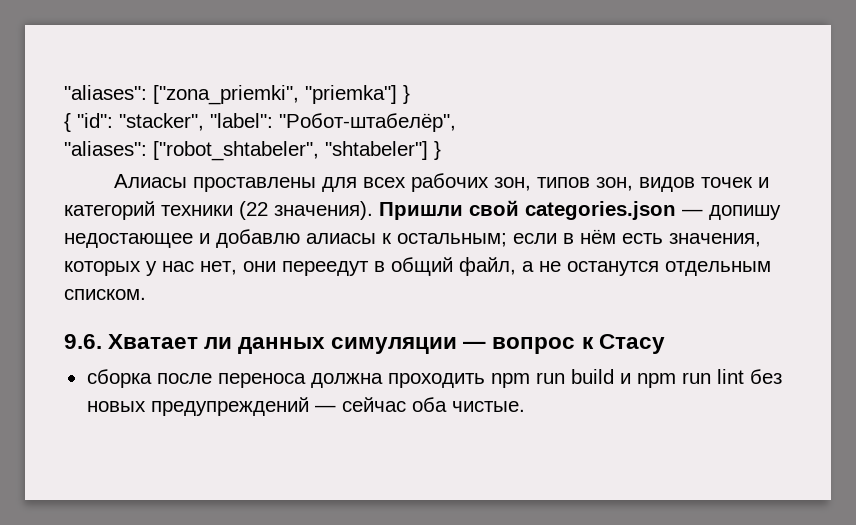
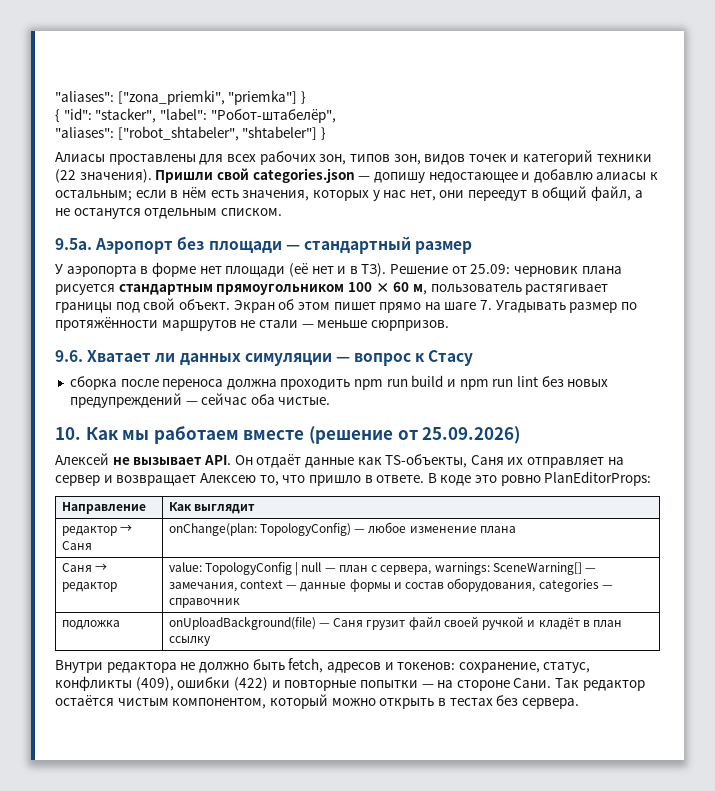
(146, 294) none -> [55,236,473,254] [55,262,622,277] [55,282,609,295] [55,298,638,313] [55,317,449,331] // 9.5а. Аэропорт без площади — стандартный размер // У аэропорта в форме нет площади (её нет и в ТЗ). Решение от 25.09: черновик плана рисуется стандартным прямоугольником 100 × 60 м, пользователь растягивает границы под свой объект. Экран об этом пишет прямо на шаге 7. Угадывать размер по протяжённости маршрутов не стали — меньше сюрпризов.
(525, 406) none -> [55,425,521,444] [55,453,624,468] [55,471,652,486] [61,502,146,514] [168,502,255,514] [61,524,132,536] [61,541,92,550] [168,522,516,536] [61,563,107,572] [61,582,117,592] [168,562,597,576] [168,578,613,592] [168,598,240,608] [61,620,120,630] [168,616,623,630] [168,636,211,646] [55,658,591,673] [55,676,645,691] [55,694,579,709] // 10. Как мы работаем вместе (решение от 25.09.2026) // Алексей не вызывает API. Он отдаёт данные как TS-объекты, Саня их отправляет на сервер и возвращает Алексею то, что пришло в ответе. В коде это ровно PlanEditorProps: // Направление | Как выглядит // редактор → Саня | onChange(plan: TopologyConfig) — любое изменение плана // Саня → редактор | value: TopologyConfig | null — план с сервера, warnings: SceneWarning[] — замечания, context — данные формы и состав оборудования, categories — справочник // подложка | onUploadBackground(file) — Саня грузит файл своей ручкой и кладёт в план ссылку // Внутри редактора не должно быть fetch, адресов и токенов: сохранение, статус, конфликты (409), ошибки (422) и повторные попытки — на стороне Сани. Так редактор остаётся чистым компонентом, который можно открыть в тестах без сервера.

